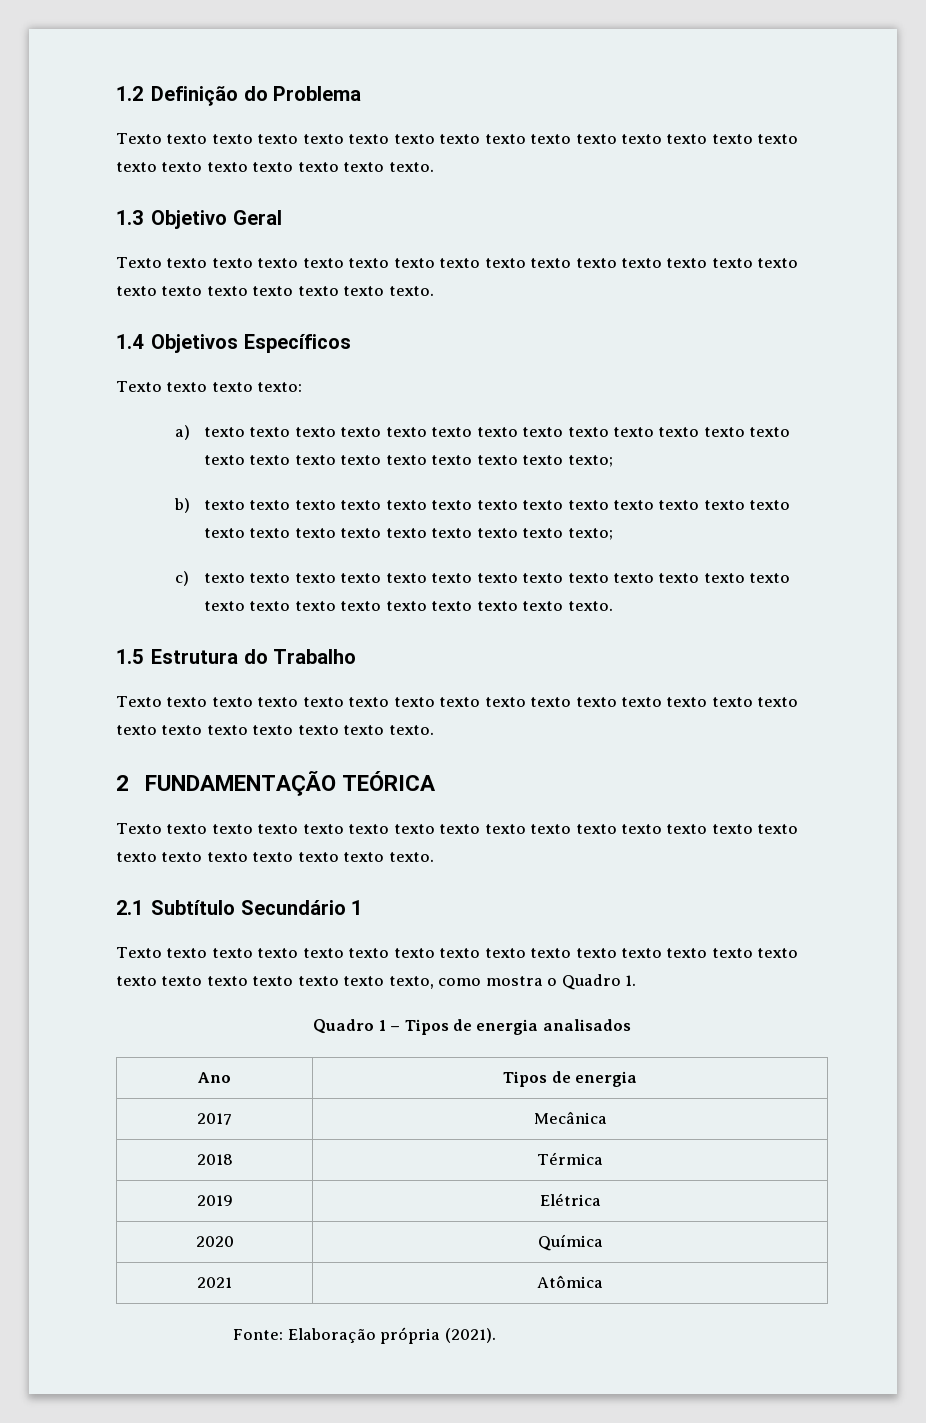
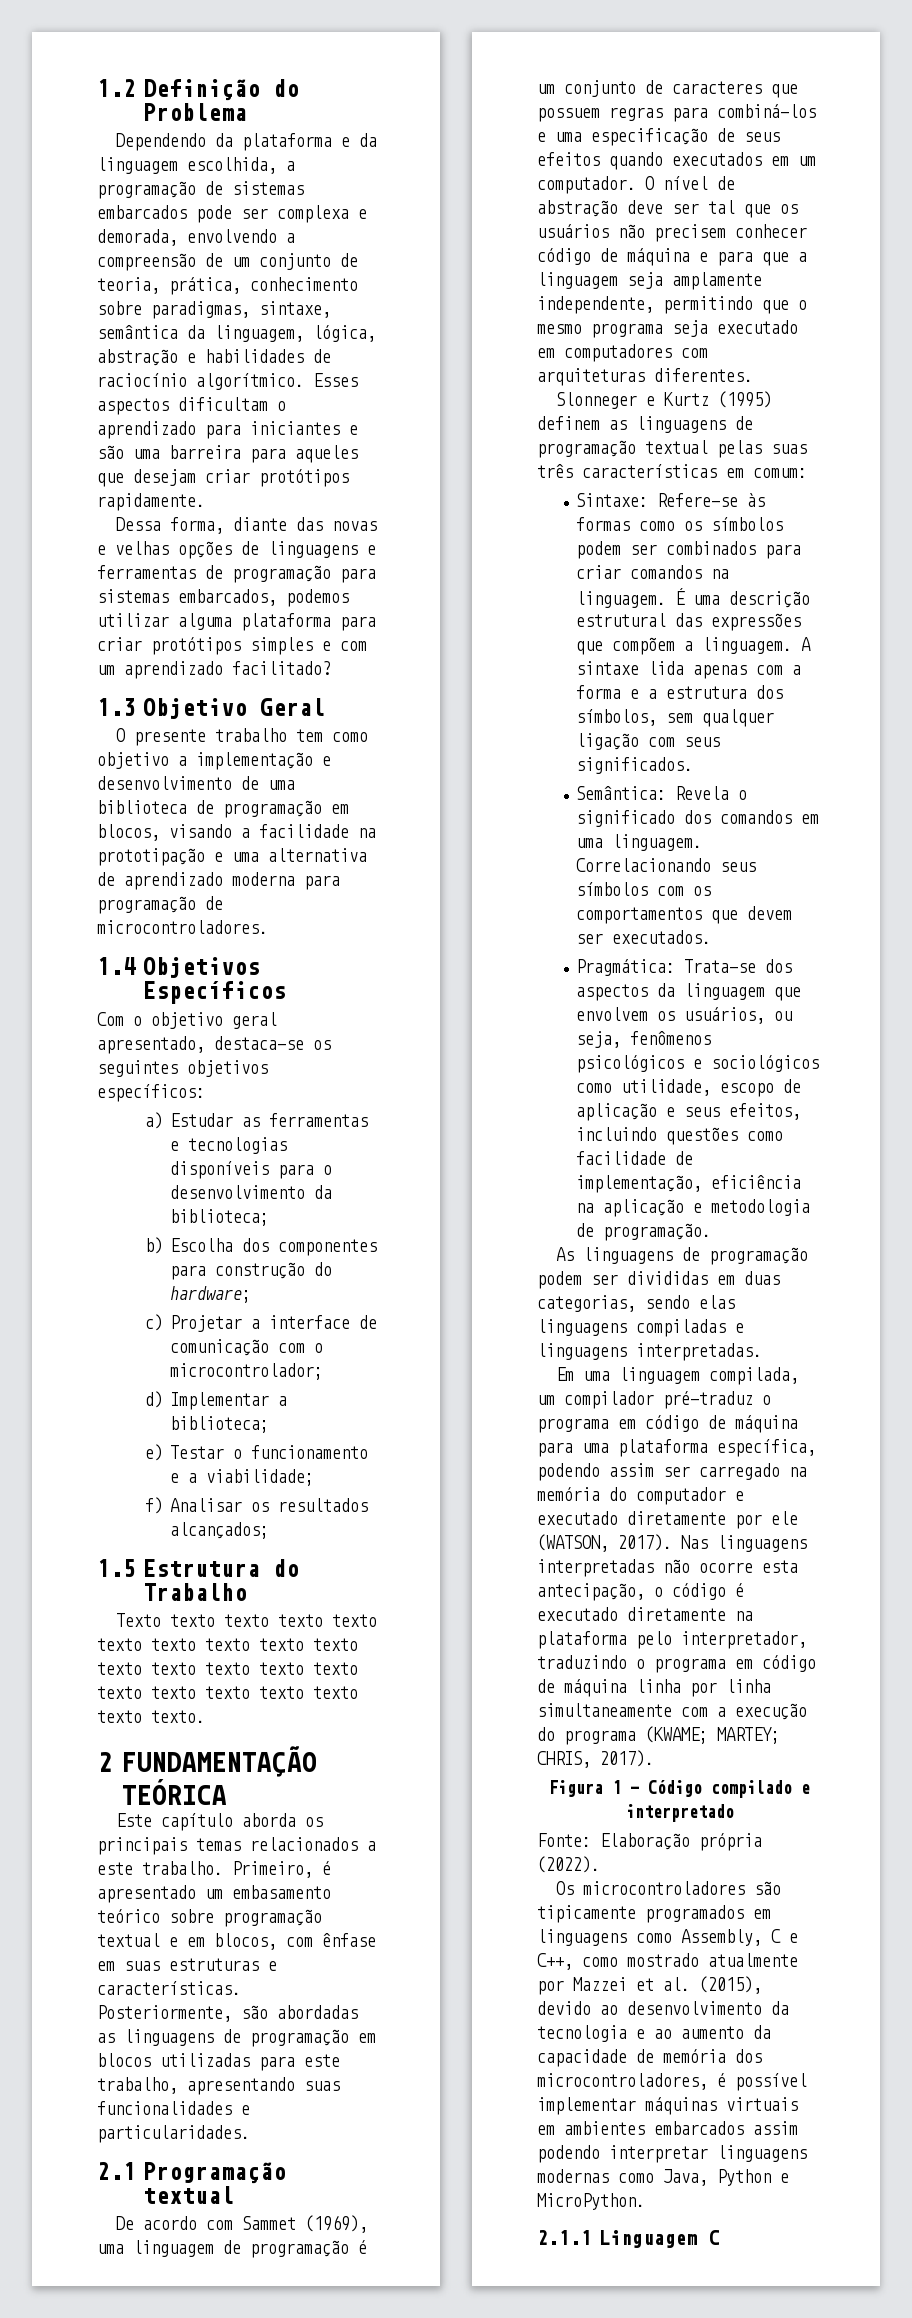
[116,133,799,144] [116,162,434,172] [116,210,282,229] [116,257,799,268] [116,286,434,296] [116,334,351,353] [116,381,303,392] [174,425,791,440] [203,455,613,467] [173,498,791,513] [203,528,613,540] [174,571,791,586] [203,601,613,611] Texto texto texto texto texto texto texto texto texto texto texto texto texto texto texto texto texto texto texto texto texto texto. // 1.3 Objetivo Geral // Texto texto texto texto texto texto texto texto texto texto texto texto texto texto texto texto texto texto texto texto texto texto. // 1.4 Objetivos Específicos // Texto texto texto texto: // a) texto texto texto texto texto texto texto texto texto texto texto texto texto texto texto texto texto texto texto texto texto texto; // b) texto texto texto texto texto texto texto texto texto texto texto texto texto texto texto texto texto texto texto texto texto texto; // c) texto texto texto texto texto texto texto texto texto texto texto texto texto texto texto texto texto texto texto texto texto texto. -> [116,133,378,151] [97,157,295,174] [97,181,304,199] [97,205,367,223] [97,229,295,246] [97,253,358,271] [97,277,358,295] [97,301,331,319] [97,325,376,342] [97,349,331,366] [97,373,358,390] [97,397,286,415] [97,421,358,439] [97,445,358,463] [97,469,349,487] [97,493,205,511] [116,517,378,534] [97,541,376,559] [97,565,376,583] [97,589,349,607] [97,613,376,631] [97,637,367,655] [97,661,331,679] [97,698,325,719] [116,728,369,746] [97,752,331,770] [97,776,295,790] [97,800,349,818] [97,824,376,841] [97,848,367,866] [97,872,340,890] [97,896,223,914] [97,920,268,934] [97,957,260,978] [143,981,286,1004] [97,1012,277,1029] [97,1036,331,1054] [97,1060,268,1077] [97,1084,205,1102] [144,1112,368,1129] [169,1137,287,1154] [169,1161,332,1179] [169,1185,332,1199] [169,1209,269,1226] [144,1237,377,1256] [169,1262,332,1280] [169,1286,251,1303] [144,1314,377,1332] [169,1339,323,1356] [169,1363,323,1380] [144,1391,287,1410] [169,1416,269,1433] [144,1444,368,1461] [169,1469,314,1486] [144,1497,368,1514] [169,1522,269,1539] Dependendo da plataforma e da linguagem escolhida, a programação de sistemas embarcados pode ser complexa e demorada, envolvendo a compreensão de um conjunto de teoria, prática, conhecimento sobre paradigmas, sintaxe, semântica da linguagem, lógica, abstração e habilidades de raciocínio algorítmico. Esses aspectos dificultam o aprendizado para iniciantes e são uma barreira para aqueles que desejam criar protótipos rapidamente. // Dessa forma, diante das novas e velhas opções de linguagens e ferramentas de programação para sistemas embarcados, podemos utilizar alguma plataforma para criar protótipos simples e com um aprendizado facilitado? // 1.3 Objetivo Geral // O presente trabalho tem como objetivo a implementação e desenvolvimento de uma biblioteca de programação em blocos, visando a facilidade na prototipação e uma alternativa de aprendizado moderna para programação de microcontroladores. // 1.4 Objetivos Específicos // Com o objetivo geral apresentado, destaca-se os seguintes objetivos específicos: // a) Estudar as ferramentas e tecnologias disponíveis para o desenvolvimento da biblioteca; // b) Escolha dos componentes para construção do hardware; // c) Projetar a interface de comunicação com o microcontrolador; // d) Implementar a biblioteca; // e) Testar o funcionamento e a viabilidade; // f) Analisar os resultados alcançados;
[116,823,799,834] [116,852,434,862] [116,900,363,915] [116,947,799,958] [116,974,637,990] [313,1019,631,1035] [198,1072,231,1083] [503,1071,637,1087] [197,1113,232,1125] [533,1111,607,1124] [196,1154,233,1165] [537,1152,604,1165] [196,1195,233,1206] [539,1193,601,1206] [195,1236,234,1247] [537,1234,603,1251] [197,1277,232,1288] [537,1275,603,1288] [233,1327,496,1344] Texto texto texto texto texto texto texto texto texto texto texto texto texto texto texto texto texto texto texto texto texto texto. // 2.1 Subtítulo Secundário 1 // Texto texto texto texto texto texto texto texto texto texto texto texto texto texto texto texto texto texto texto texto texto texto, como mostra o Quadro 1. // Quadro 1 – Tipos de energia analisados // Ano | Tipos de energia // 2017 | Mecânica // 2018 | Térmica // 2019 | Elétrica // 2020 | Química // 2021 | Atômica // Fonte: Elaboração própria (2021). -> [116,1813,324,1831] [97,1837,376,1855] [97,1861,331,1878] [97,1885,331,1903] [97,1909,322,1927] [97,1933,376,1950] [97,1958,277,1971] [97,1981,241,1995] [97,2005,358,2022] [97,2029,376,2047] [97,2053,340,2071] [97,2077,340,2095] [97,2101,250,2115] [97,2125,250,2143] [97,2162,286,2184] [143,2186,234,2204] [116,2215,369,2233] [97,2240,367,2258] [537,80,798,98] [537,104,816,122] [537,128,780,146] [537,152,816,170] [537,176,735,194] [537,200,798,218] [537,224,807,242] [537,248,807,266] [537,272,762,290] [537,296,807,314] [537,320,798,338] [537,344,708,362] [537,368,753,386] [556,391,773,409] [537,416,753,433] [537,440,807,458] [537,464,807,478] [576,493,766,507] [576,517,784,531] [576,541,802,559] [576,565,730,579] [576,588,811,608] [576,613,802,631] [576,637,812,655] [576,661,802,679] [576,685,784,699] [576,709,775,727] [576,733,721,750] [576,757,694,774] [576,786,748,800] [576,810,820,827] [576,834,703,851] [576,858,757,872] [576,882,712,896] [576,906,793,924] [576,930,712,944] [576,959,793,976] [576,983,802,1001] [576,1007,793,1024] [576,1031,712,1048] [576,1055,820,1073] [576,1079,802,1097] [576,1103,802,1121] [576,1127,784,1145] [576,1151,694,1165] [576,1175,802,1193] [576,1199,811,1217] [576,1223,712,1241] [556,1247,809,1265] [537,1271,780,1289] [537,1295,735,1312] [537,1319,744,1337] [537,1343,762,1361] [556,1367,800,1385] [537,1391,771,1409] [537,1415,798,1433] [537,1439,816,1457] [537,1463,807,1481] [537,1487,744,1505] [537,1511,798,1529] [537,1534,807,1552] [537,1559,798,1577] [537,1583,744,1601] [537,1607,753,1621] [537,1631,807,1649] [537,1655,816,1673] [537,1679,771,1697] [537,1703,807,1720] [537,1726,780,1745] [537,1750,654,1768] [549,1780,810,1798] [625,1804,734,1822] [537,1833,762,1851] [537,1856,600,1873] [556,1881,782,1895] [537,1905,771,1923] [537,1929,798,1946] [537,1953,798,1970] [537,1976,762,1995] [537,2001,789,2015] [537,2025,771,2042] [537,2049,762,2067] [537,2073,807,2091] [537,2097,798,2115] [537,2121,798,2135] [537,2145,807,2163] [537,2169,789,2186] [537,2193,645,2210] [537,2230,720,2248] Este capítulo aborda os principais temas relacionados a este trabalho. Primeiro, é apresentado um embasamento teórico sobre programação textual e em blocos, com ênfase em suas estruturas e características. Posteriormente, são abordadas as linguagens de programação em blocos utilizadas para este trabalho, apresentando suas funcionalidades e particularidades. // 2.1 Programação textual // De acordo com Sammet (1969), uma linguagem de programação é um conjunto de caracteres que possuem regras para combiná-los e uma especificação de seus efeitos quando executados em um computador. O nível de abstração deve ser tal que os usuários não precisem conhecer código de máquina e para que a linguagem seja amplamente independente, permitindo que o mesmo programa seja executado em computadores com arquiteturas diferentes. // Slonneger e Kurtz (1995) definem as linguagens de programação textual pelas suas três características em comum: // Sintaxe: Refere-se às formas como os símbolos podem ser combinados para criar comandos na linguagem. É uma descrição estrutural das expressões que compõem a linguagem. A sintaxe lida apenas com a forma e a estrutura dos símbolos, sem qualquer ligação com seus significados. // Semântica: Revela o significado dos comandos em uma linguagem. Correlacionando seus símbolos com os comportamentos que devem ser executados. // Pragmática: Trata-se dos aspectos da linguagem que envolvem os usuários, ou seja, fenômenos psicológicos e sociológicos como utilidade, escopo de aplicação e seus efeitos, incluindo questões como facilidade de implementação, eficiência na aplicação e metodologia de programação. // As linguagens de programação podem ser divididas em duas categorias, sendo elas linguagens compiladas e linguagens interpretadas. // Em uma linguagem compilada, um compilador pré-traduz o programa em código de máquina para uma plataforma específica, podendo assim ser carregado na memória do computador e executado diretamente por ele (WATSON, 2017). Nas linguagens interpretadas não ocorre esta antecipação, o código é executado diretamente na plataforma pelo interpretador, traduzindo o programa em código de máquina linha por linha simultaneamente com a execução do programa (KWAME; MARTEY; CHRIS, 2017). // Figura 1 – Código compilado e interpretado // Fonte: Elaboração própria (2022). // Os microcontroladores são tipicamente programados em linguagens como Assembly, C e C++, como mostrado atualmente por Mazzei et al. (2015), devido ao desenvolvimento da tecnologia e ao aumento da capacidade de memória dos microcontroladores, é possível implementar máquinas virtuais em ambientes embarcados assim podendo interpretar linguagens modernas como Java, Python e MicroPython. // 2.1.1 Linguagem C

